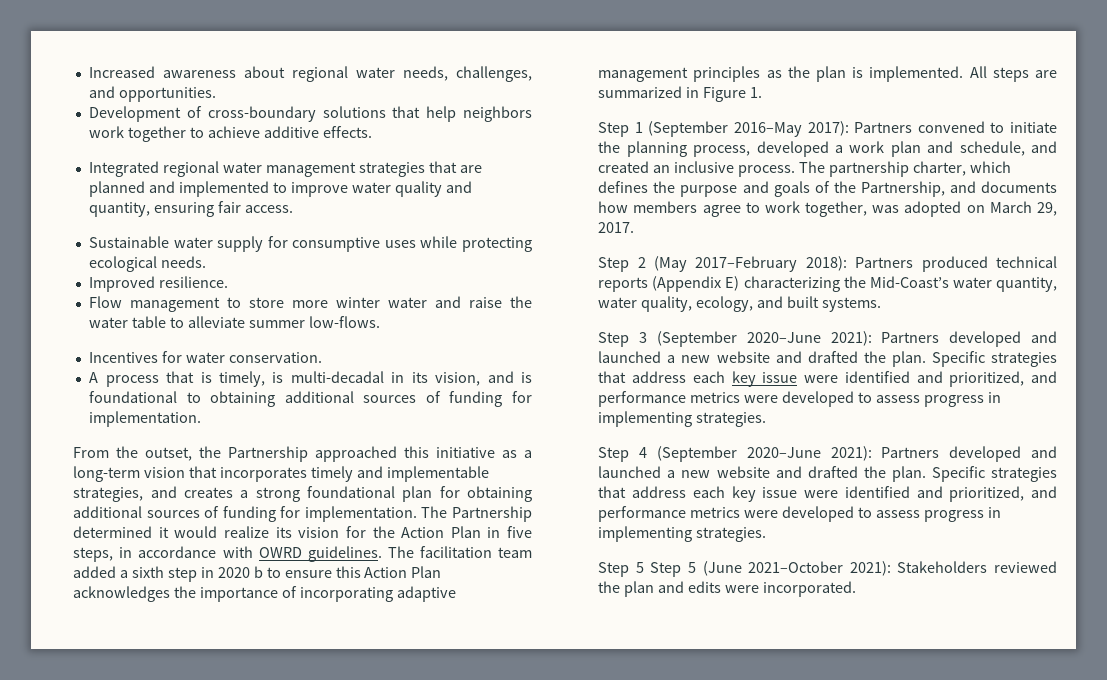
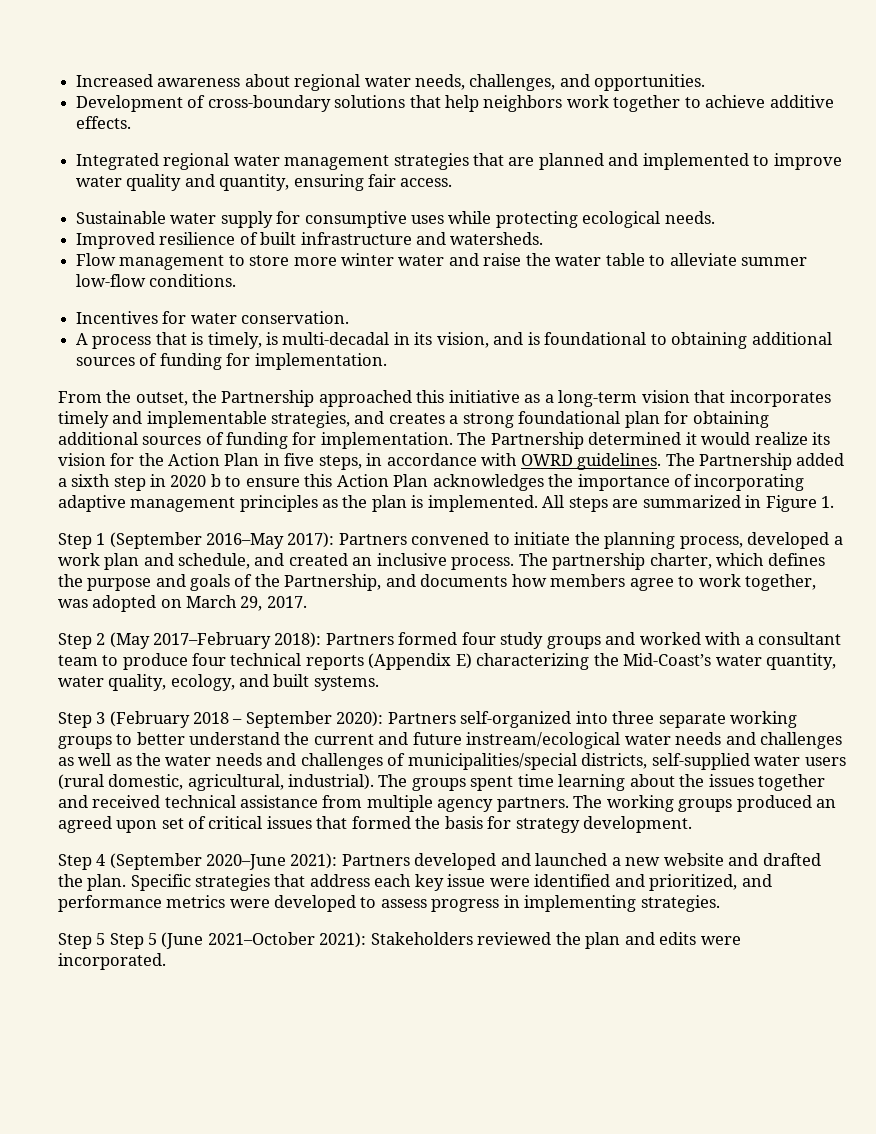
[159,276,229,288] resilience. -> [159,232,544,245] resilience of built infrastructure and watersheds.
[308,316,380,328] low-flows. -> [75,274,237,287] low-flow conditions.
[419,546,532,558] facilitation team -> [698,453,792,470] Partnership
[921,256,988,272] produced -> [398,632,841,649] [57,653,226,670] formed four study groups and worked with a consultant team to produce four
[656,331,1057,347] [598,351,1057,367] [598,371,1057,387] [598,391,1001,407] [598,411,767,427] (September 2020–June 2021): Partners developed and launched a new website and drafted the plan. Specific strategies that address each key issue were identified and prioritized, and performance metrics were developed to assess progress in implementing strategies. -> [109,711,798,728] [57,732,843,749] [57,753,846,770] [57,774,826,791] [57,795,837,812] [57,816,693,833] (February 2018 – September 2020): Partners self-organized into three separate working groups to better understand the current and future instream/ecological water needs and challenges as well as the water needs and challenges of municipalities/special districts, self-supplied water users (rural domestic, agricultural, industrial). The groups spent time learning about the issues together and received technical assistance from multiple agency partners. The working groups produced an agreed upon set of critical issues that formed the basis for strategy development.

